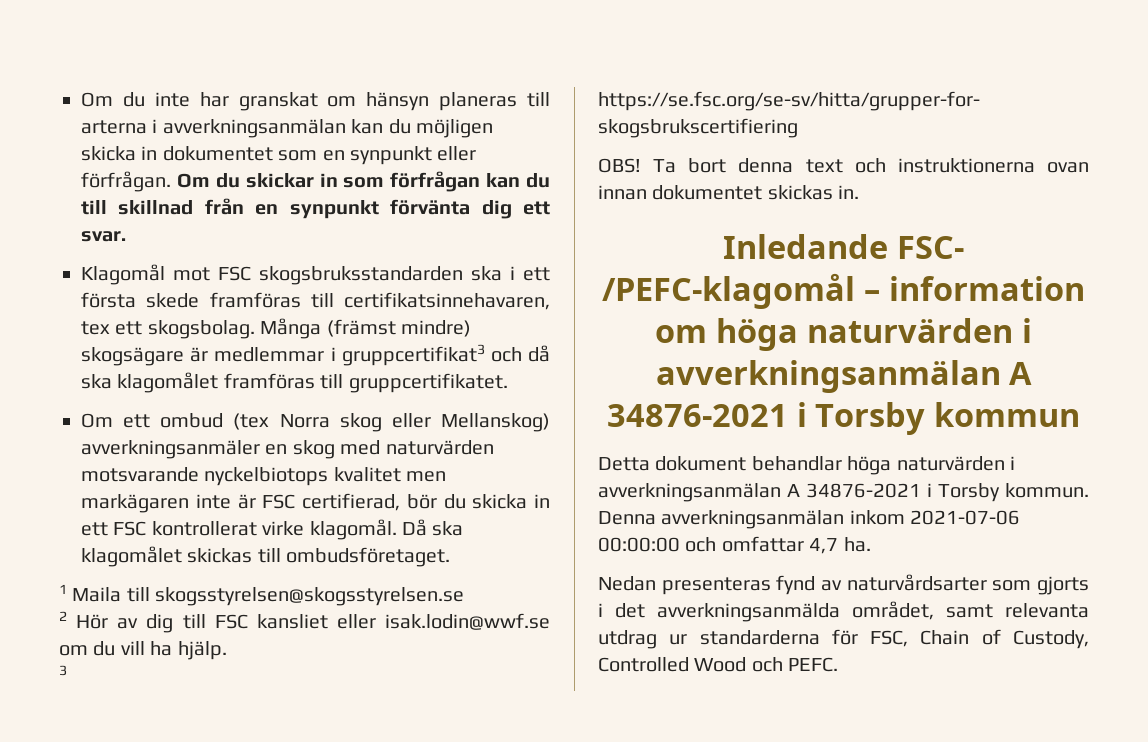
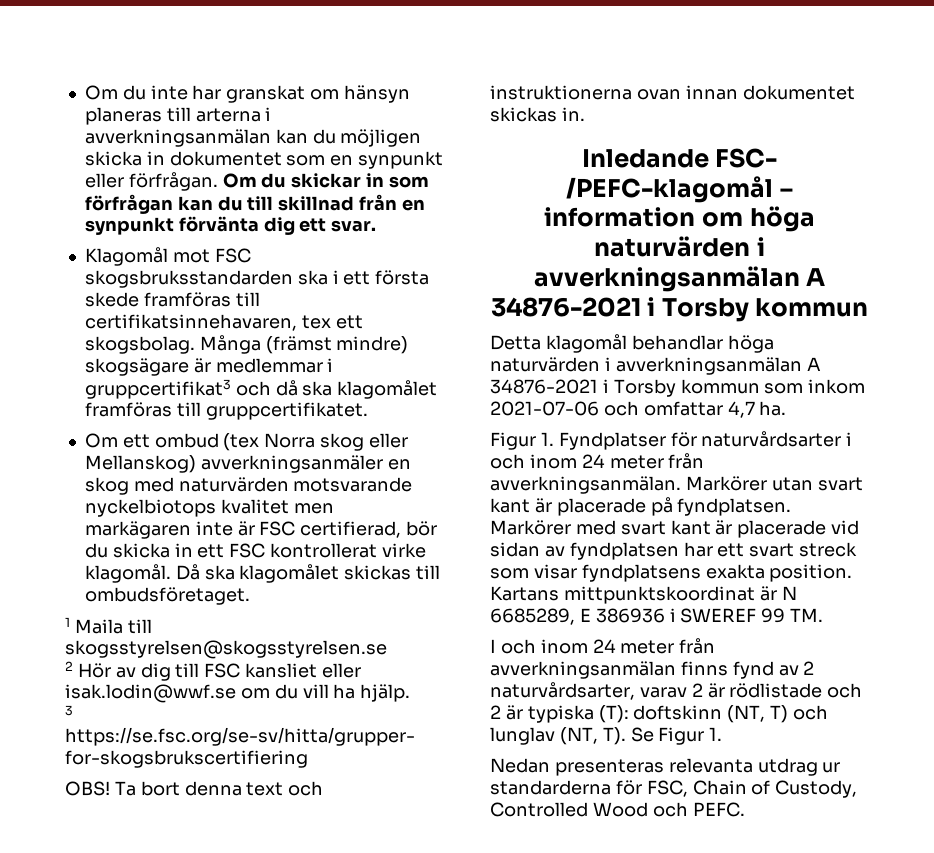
[655,456,747,471] dokument -> [545,334,627,353] klagomål
[1005,483,1089,498] [598,510,845,529] kommun. Denna avverkningsanmälan -> [680,379,804,394] kommun som
[598,537,680,552] 00:00:00 -> (599, 408) none
[598,574,1089,595] [598,601,993,622] Nedan presenteras fynd av naturvårdsarter som gjorts i det avverkningsanmälda området, samt -> [490,431,853,450] [490,453,705,469] [490,476,863,494] [490,497,792,516] [490,520,860,538] [490,542,858,560] [490,564,853,582] [490,586,797,604] [490,608,824,625] [490,638,716,654] [490,661,815,679] [490,682,863,700] [490,705,829,723] [490,727,723,745] [490,758,664,776] Figur 1. Fyndplatser för naturvårdsarter i och inom 24 meter från avverkningsanmälan. Markörer utan svart kant är placerade på fyndplatsen. Markörer med svart kant är placerade vid sidan av fyndplatsen har ett svart streck som visar fyndplatsens exakta position. Kartans mittpunktskoordinat är N 6685289, E 386936 i SWEREF 99 TM. // I och inom 24 meter från avverkningsanmälan finns fynd av 2 naturvårdsarter, varav 2 är rödlistade och 2 är typiska (T): doftskinn (NT, T) och lunglav (NT, T). Se Figur 1. // Nedan presenteras

